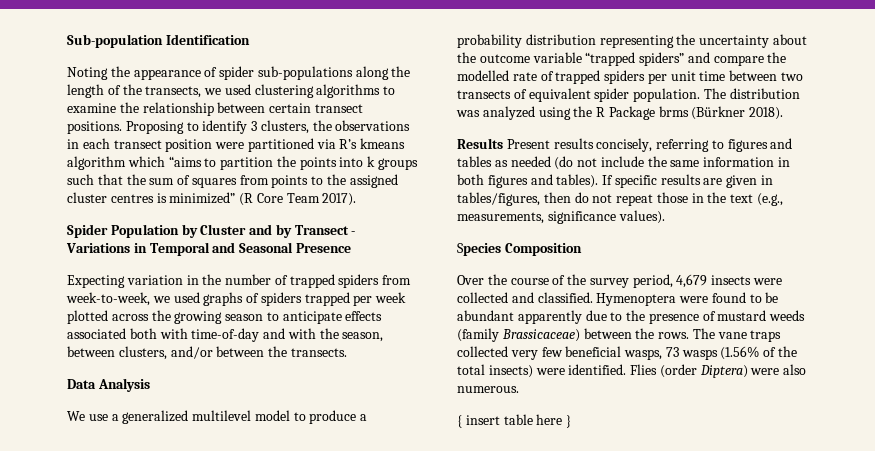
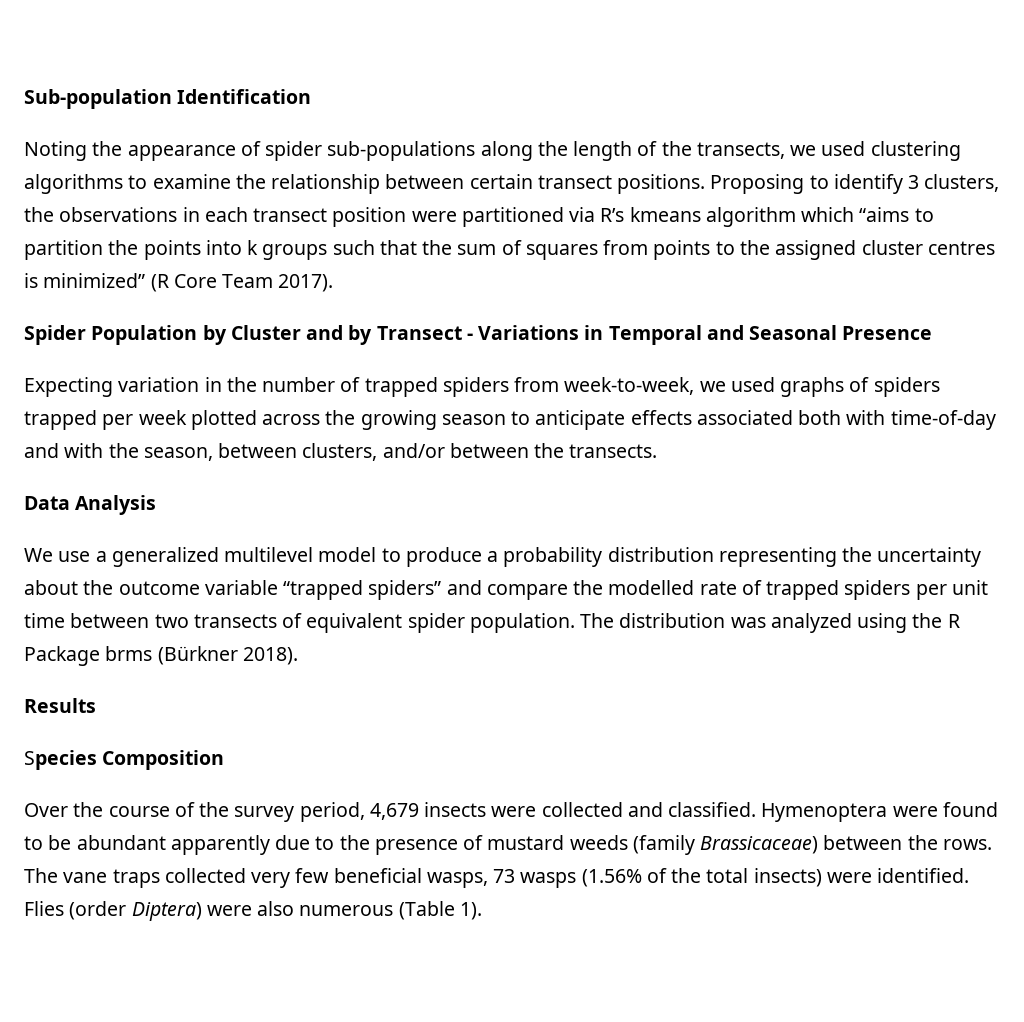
[506,138,793,152] [457,156,791,170] [457,174,774,188] [457,192,784,206] [457,210,665,224] Present results concisely, referring to figures and tables as needed (do not include the same information in both figures and tables). If specific results are given in tables/figures, then do not repeat those in the text (e.g., measurements, significance values). -> (96, 705) none
[457,386,519,393] [457,414,572,428] numerous. // { insert table here } -> [299,901,482,920] numerous (Table 1).

